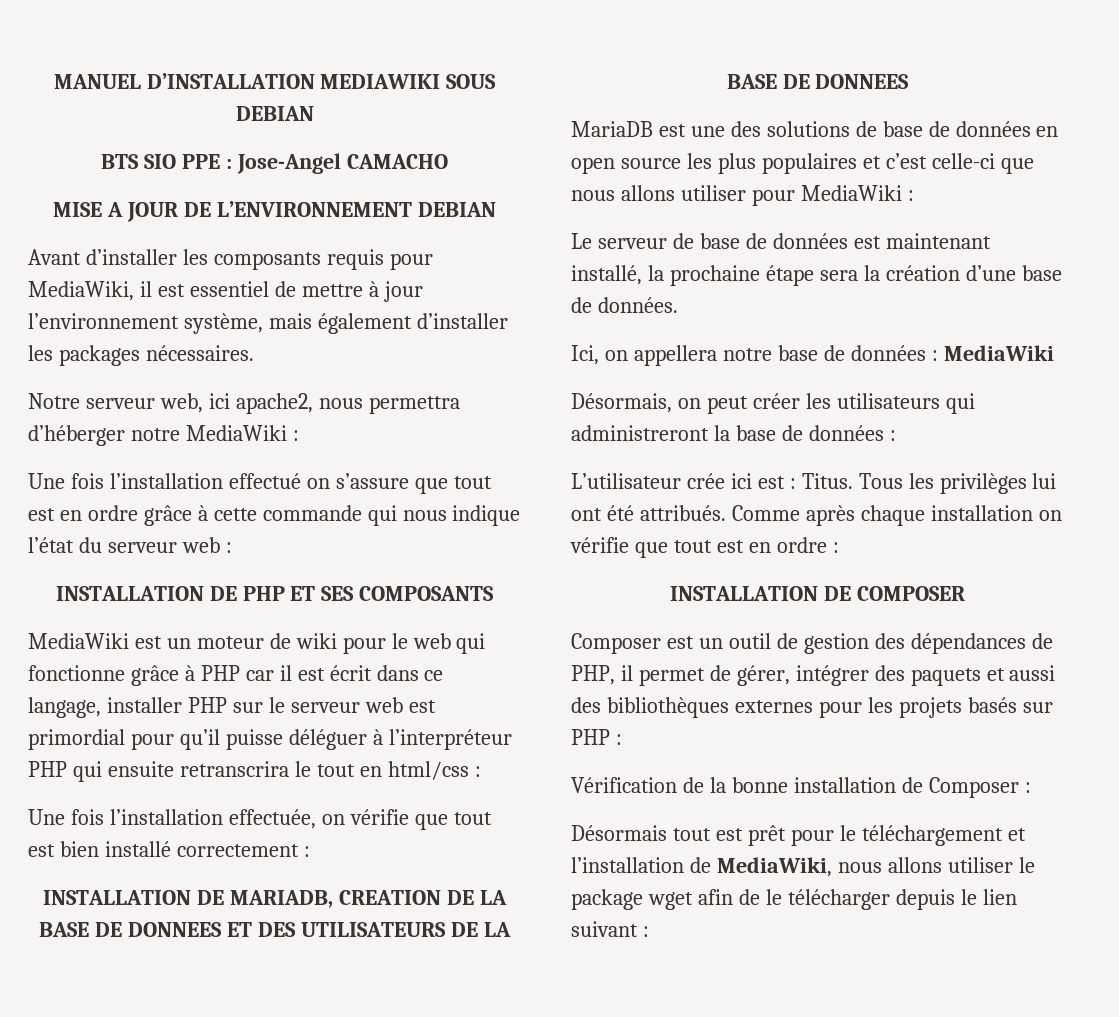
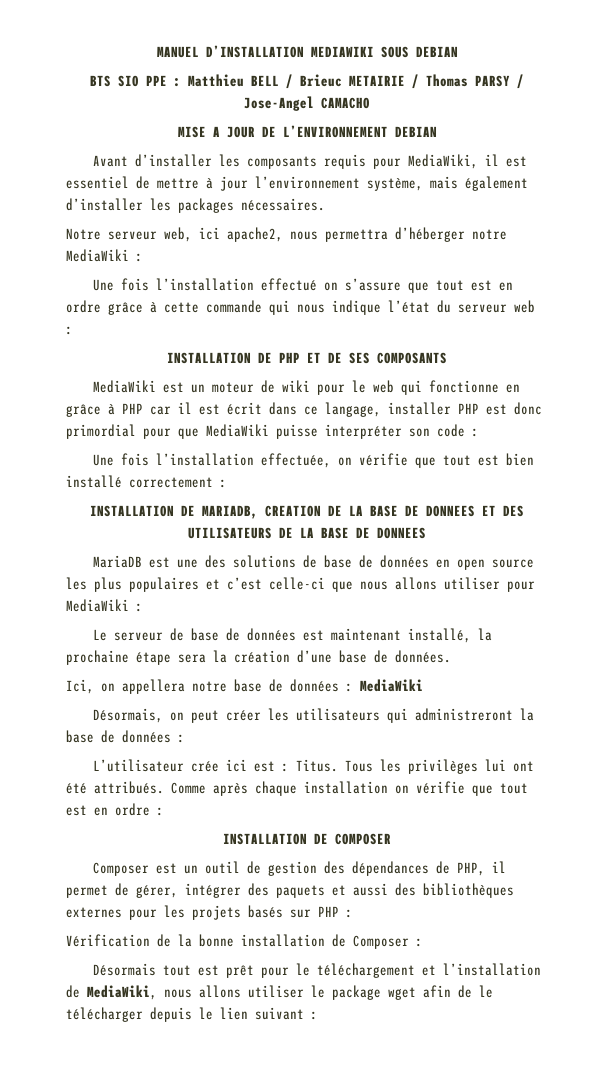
(232, 164) none -> [188,74,524,89] Matthieu BELL / Brieuc METAIRIE / Thomas PARSY /
(316, 593) none -> [328,352,342,363] DE
(125, 673) none -> [505,384,520,393] en
[232,697,436,713] [28,729,512,750] [28,761,469,782] sur le serveur web est primordial pour qu’il puisse déléguer à l’interpréteur PHP qui ensuite retranscrira le tout en html/css -> [486,402,542,415] [66,424,465,439] est donc primordial pour que MediaWiki puisse interpréter son code

